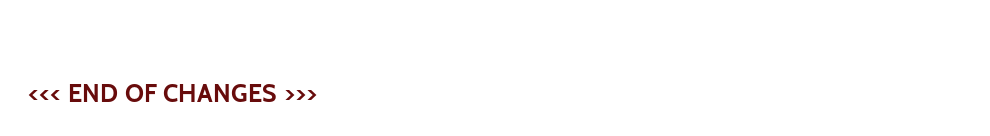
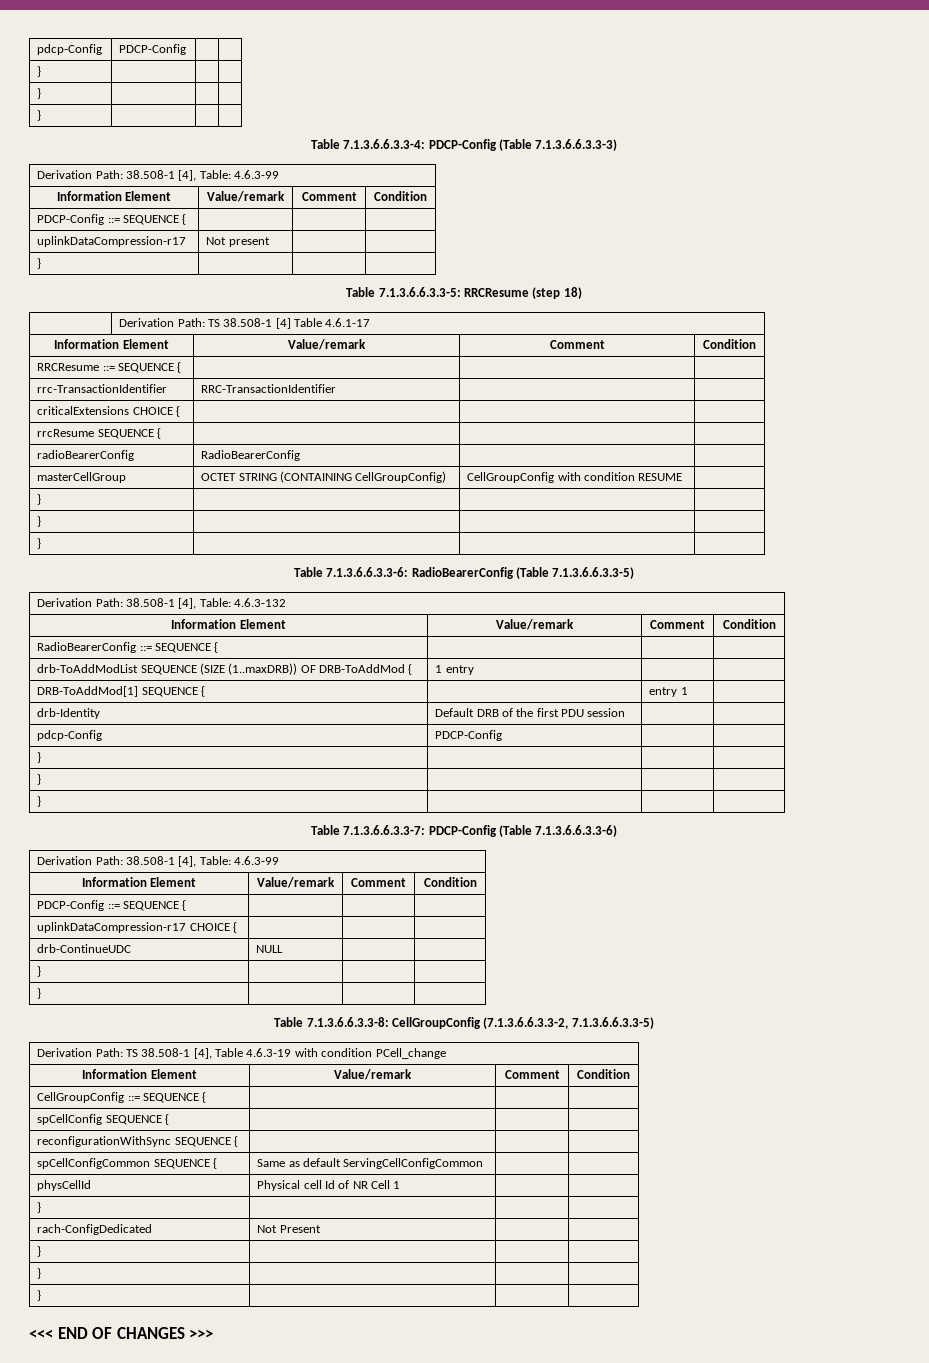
(28, 96) none -> [37,44,103,55] [119,44,187,55] [37,66,42,77] [37,88,42,99] [37,110,42,121] [310,139,618,151] [37,170,280,181] [56,191,172,201] [207,191,285,202] [301,192,357,201] [374,191,427,201] [37,214,187,225] [37,236,187,247] [206,237,270,247] [37,258,42,269] [346,287,582,299] [119,318,371,329] [54,339,169,349] [288,339,366,350] [549,340,605,349] [703,339,756,349] [37,362,182,373] [37,384,168,393] [201,384,337,393] [37,406,180,417] [37,428,161,439] [37,450,135,461] [201,450,301,461] [37,472,127,483] [201,471,447,483] [467,472,683,483] [37,494,42,505] [37,516,42,527] [37,538,42,549] [293,567,635,579] [37,598,287,609] [171,619,286,629] [496,619,574,630] [650,620,705,629] [722,619,776,629] [37,642,219,653] [37,663,413,675] [435,665,474,675] [37,686,205,697] [649,687,688,697] [37,708,101,719] [435,708,626,717] [37,730,103,741] [435,730,503,741] [37,752,42,763] [37,774,42,785] [37,796,42,807] [310,825,618,837] [37,856,280,867] [81,877,197,887] [257,877,335,888] [351,878,406,887] [423,877,477,887] [37,900,187,911] [37,922,237,933] [37,944,132,953] [256,945,284,953] [37,966,42,977] [37,988,42,999] [274,1017,654,1029] [37,1048,446,1059] [82,1069,197,1079] [334,1069,412,1080] [504,1070,560,1079] [577,1069,630,1079] [37,1092,207,1103] [37,1114,169,1125] [37,1136,238,1147] [37,1158,217,1169] [257,1158,484,1169] [37,1180,92,1191] [257,1180,401,1191] [37,1202,42,1213] [37,1224,153,1235] [257,1225,321,1233] [37,1246,42,1257] [37,1268,42,1279] [37,1290,42,1301] pdcp-Config | PDCP-Config | | // } | | | // } | | | // } | | | // Table 7.1.3.6.6.3.3-4: PDCP-Config (Table 7.1.3.6.6.3.3-3) // Derivation Path: 38.508-1 [4], Table: 4.6.3-99 // Information Element | Value/remark | Comment | Condition // PDCP-Config ::= SEQUENCE { | | | // uplinkDataCompression-r17 | Not present | | // } | | | // Table 7.1.3.6.6.3.3-5: RRCResume (step 18) // | Derivation Path: TS 38.508-1 [4] Table 4.6.1-17 // Information Element | Value/remark | Comment | Condition // RRCResume ::= SEQUENCE { | | | // rrc-TransactionIdentifier | RRC-TransactionIdentifier | | // criticalExtensions CHOICE { | | | // rrcResume SEQUENCE { | | | // radioBearerConfig | RadioBearerConfig | | // masterCellGroup | OCTET STRING (CONTAINING CellGroupConfig) | CellGroupConfig with condition RESUME | // } | | | // } | | | // } | | | // Table 7.1.3.6.6.3.3-6: RadioBearerConfig (Table 7.1.3.6.6.3.3-5) // Derivation Path: 38.508-1 [4], Table: 4.6.3-132 // Information Element | Value/remark | Comment | Condition // RadioBearerConfig ::= SEQUENCE { | | | // drb-ToAddModList SEQUENCE (SIZE (1..maxDRB)) OF DRB-ToAddMod { | 1 entry | | // DRB-ToAddMod[1] SEQUENCE { | | entry 1 | // drb-Identity | Default DRB of the first PDU session | | // pdcp-Config | PDCP-Config | | // } | | | // } | | | // } | | | // Table 7.1.3.6.6.3.3-7: PDCP-Config (Table 7.1.3.6.6.3.3-6) // Derivation Path: 38.508-1 [4], Table: 4.6.3-99 // Information Element | Value/remark | Comment | Condition // PDCP-Config ::= SEQUENCE { | | | // uplinkDataCompression-r17 CHOICE { | | | // drb-ContinueUDC | NULL | | // } | | | // } | | | // Table 7.1.3.6.6.3.3-8: CellGroupConfig (7.1.3.6.6.3.3-2, 7.1.3.6.6.3.3-5) // Derivation Path: TS 38.508-1 [4], Table 4.6.3-19 with condition PCell_change // Information Element | Value/remark | Comment | Condition // CellGroupConfig ::= SEQUENCE { | | | // spCellConfig SEQUENCE { | | | // reconfigurationWithSync SEQUENCE { | | | // spCellConfigCommon SEQUENCE { | Same as default ServingCellConfigCommon | | // physCellId | Physical cell Id of NR Cell 1 | | // } | | | // rach-ConfigDedicated | Not Present | | // } | | | // } | | | // } | | | //

